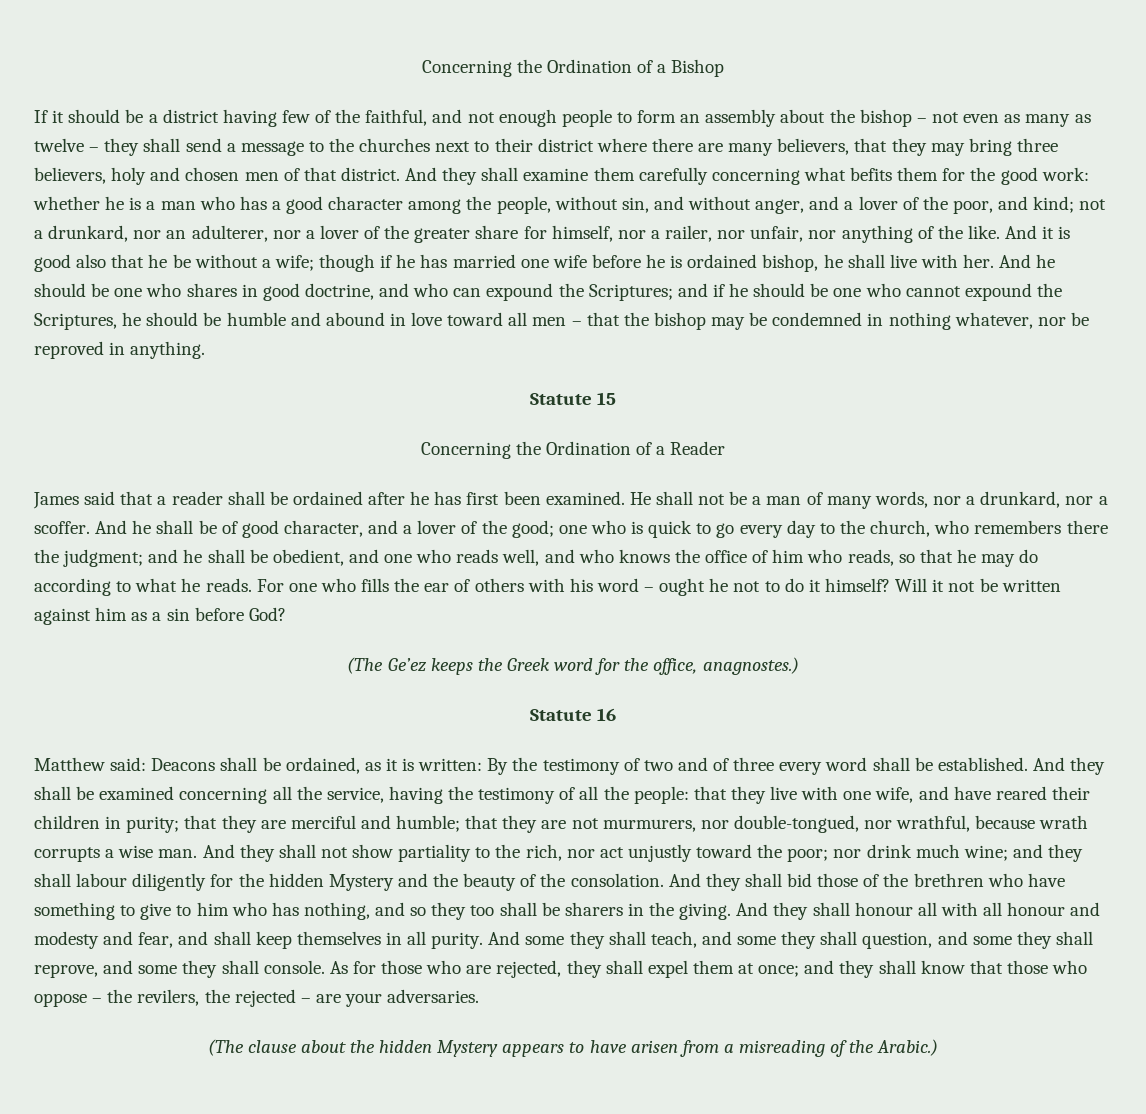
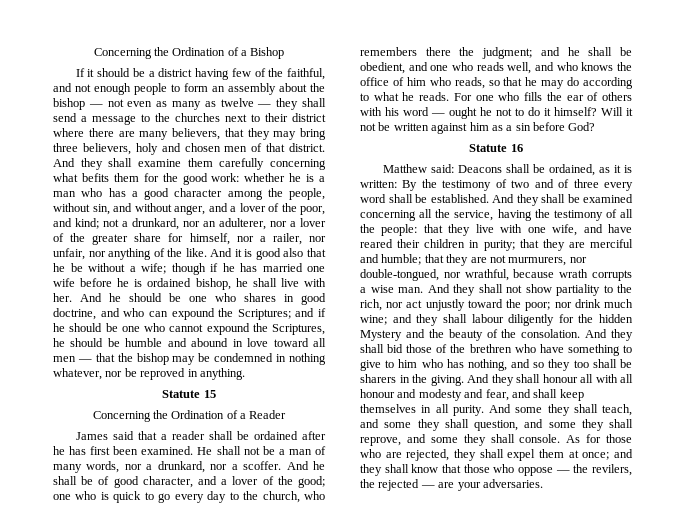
[916,118,927,123] – -> [88,104,103,107] —
[89,147,100,152] – -> [257,104,272,107] —
[571,321,582,326] – -> [77,359,92,362] —
[644,587,655,592] – -> [431,113,445,116] —
[347,657,799,675] // (The Ge’ez keeps the Greek word for the office, anagnostes.) -> (596, 126) none
[92,998,103,1003] – -> [555,470,570,473] —
[300,998,311,1003] – -> [420,485,435,488] —
[207,1039,939,1057] // (The clause about the hidden Mystery appears to have arisen from a misreading of the Arabic.) -> (543, 483) none

